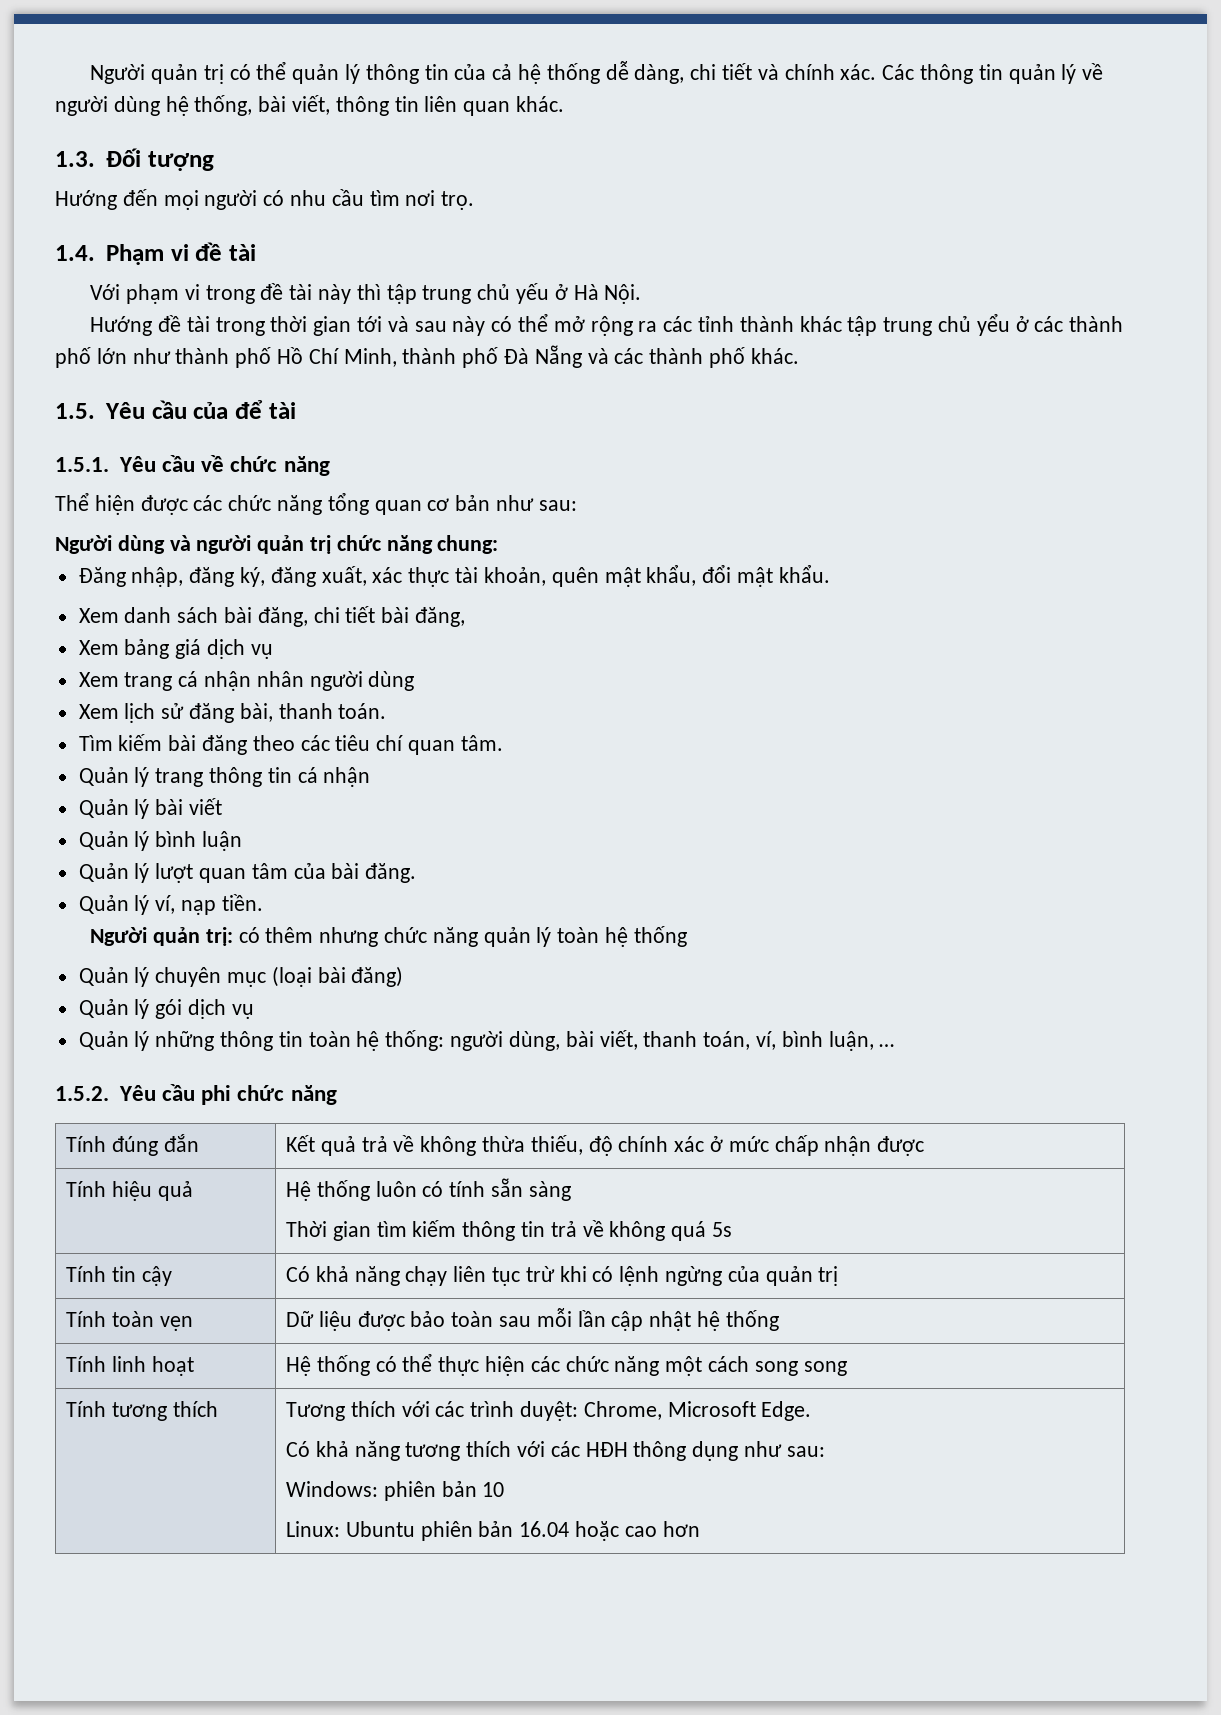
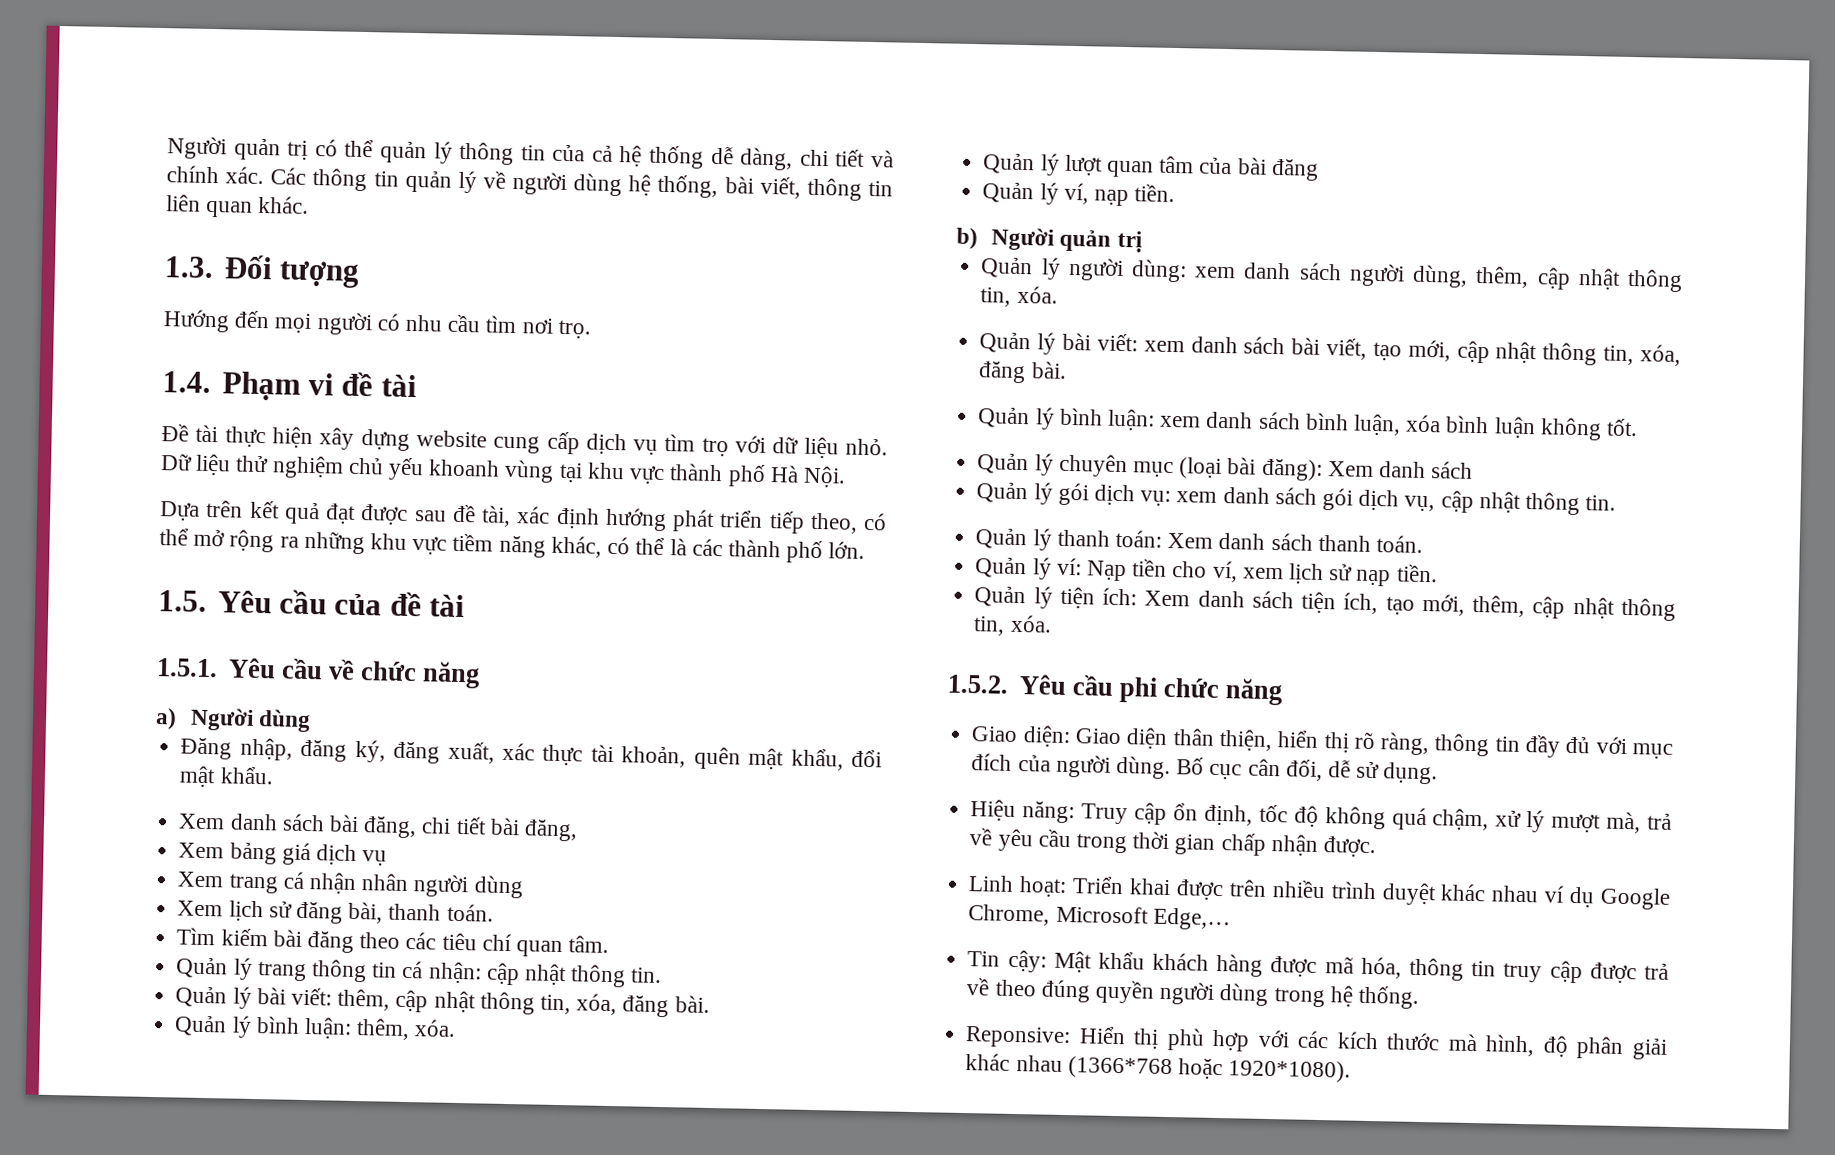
[90,283,642,304] [90,315,486,336] Với phạm vi trong đề tài này thì tập trung chủ yếu ở Hà Nội. // Hướng đề tài trong thời gian tới và sau này -> [161,424,888,459] [160,453,846,488] [159,499,858,534] Đề tài thực hiện xây dựng website cung cấp dịch vụ tìm trọ với dữ liệu nhỏ. Dữ liệu thử nghiệm chủ yếu khoanh vùng tại khu vực thành phố Hà Nội. // Dựa trên kết quả đạt được sau đề tài, xác định hướng phát triển tiếp theo,
[663,314,1124,336] [55,345,799,368] các tỉnh thành khác tập trung chủ yểu ở các thành phố lớn như thành phố Hồ Chí Minh, thành phố Đà Nẵng và các thành phố khác. -> [303,530,866,564] những khu vực tiềm năng khác, có thể là các thành phố lớn.
[235,400,263,419] để -> [389,591,422,617] đề
[55,493,577,515] [55,535,499,554] Thể hiện được các chức năng tổng quan cơ bản như sau: // Người dùng và người quản trị chức năng chung: -> [155,707,312,733] a) Người dùng
[323,767,371,787] [78,798,223,819] [78,831,243,851] nhận // Quản lý bài viết // Quản lý bình luận -> [427,961,663,988] [175,986,710,1018] [174,1015,457,1041] nhận: cập nhật thông tin. // Quản lý bài viết: thêm, cập nhật thông tin, xóa, đăng bài. // Quản lý bình luận: thêm, xóa.
[365,863,417,883] đăng. -> [1270,158,1319,181] đăng
[90,926,687,947] Người quản trị: có thêm nhưng chức năng quản lý toàn hệ thống -> [956,227,1143,253] [980,257,1683,293] [980,285,1058,307] [979,332,1682,367] [978,361,1067,384] [977,407,1639,441] b) Người quản trị // Quản lý người dùng: xem danh sách người dùng, thêm, cập nhật thông tin, xóa. // Quản lý bài viết: xem danh sách bài viết, tạo mới, cập nhật thông tin, xóa, đăng bài. // Quản lý bình luận: xem danh sách bình luận, xóa bình luận không tốt.
[351,966,404,987] đăng) -> [1260,458,1474,481] đăng): Xem danh sách
[231,1004,254,1019] [78,1030,895,1051] vụ // Quản lý những thông tin toàn hệ thống: người dùng, bài viết, thanh toán, ví, bình luận, … -> [1140,487,1617,516] [975,528,1423,553] [975,557,1438,587] [974,586,1676,621] [973,614,1052,636] vụ: xem danh sách gói dịch vụ, cập nhật thông tin. // Quản lý thanh toán: Xem danh sách thanh toán. // Quản lý ví: Nạp tiền cho ví, xem lịch sử nạp tiền. // Quản lý tiện ích: Xem danh sách tiện ích, tạo mới, thêm, cập nhật thông tin, xóa.
[65,1134,199,1156] [285,1135,925,1156] [65,1181,193,1201] [285,1178,571,1201] [285,1220,732,1241] [65,1266,172,1286] [285,1266,839,1286] [65,1311,193,1331] [285,1308,779,1331] [65,1356,194,1376] [285,1354,847,1376] [65,1401,218,1421] [285,1401,812,1421] [285,1441,825,1461] [285,1481,505,1501] [285,1521,700,1541] // Tính đúng đắn | Kết quả trả về không thừa thiếu, độ chính xác ở mức chấp nhận được // Tính hiệu quả | Hệ thống luôn có tính sẵn sàng // Thời gian tìm kiếm thông tin trả về không quá 5s // Tính tin cậy | Có khả năng chạy liên tục trừ khi có lệnh ngừng của quản trị // Tính toàn vẹn | Dữ liệu được bảo toàn sau mỗi lần cập nhật hệ thống // Tính linh hoạt | Hệ thống có thể thực hiện các chức năng một cách song song // Tính tương thích | Tương thích với các trình duyệt: Chrome, Microsoft Edge. // Có khả năng tương thích với các HĐH thông dụng như sau: // Windows: phiên bản 10 // Linux: Ubuntu phiên bản 16.04 hoặc cao hơn -> [971,725,1674,759] [971,753,1439,785] [970,799,1672,834] [969,828,1376,858] [968,875,1671,910] [968,904,1231,931] [967,949,1669,984] [966,978,1420,1009] [965,1026,1668,1060] [965,1053,1352,1083] // Giao diện: Giao diện thân thiện, hiển thị rõ ràng, thông tin đầy đủ với mục đích của người dùng. Bố cục cân đối, dễ sử dụng. // Hiệu năng: Truy cập ổn định, tốc độ không quá chậm, xử lý mượt mà, trả về yêu cầu trong thời gian chấp nhận được. // Linh hoạt: Triển khai được trên nhiều trình duyệt khác nhau ví dụ Google Chrome, Microsoft Edge,… // Tin cậy: Mật khẩu khách hàng được mã hóa, thông tin truy cập được trả về theo đúng quyền người dùng trong hệ thống. // Reponsive: Hiển thị phù hợp với các kích thước mà hình, độ phân giải khác nhau (1366*768 hoặc 1920*1080).

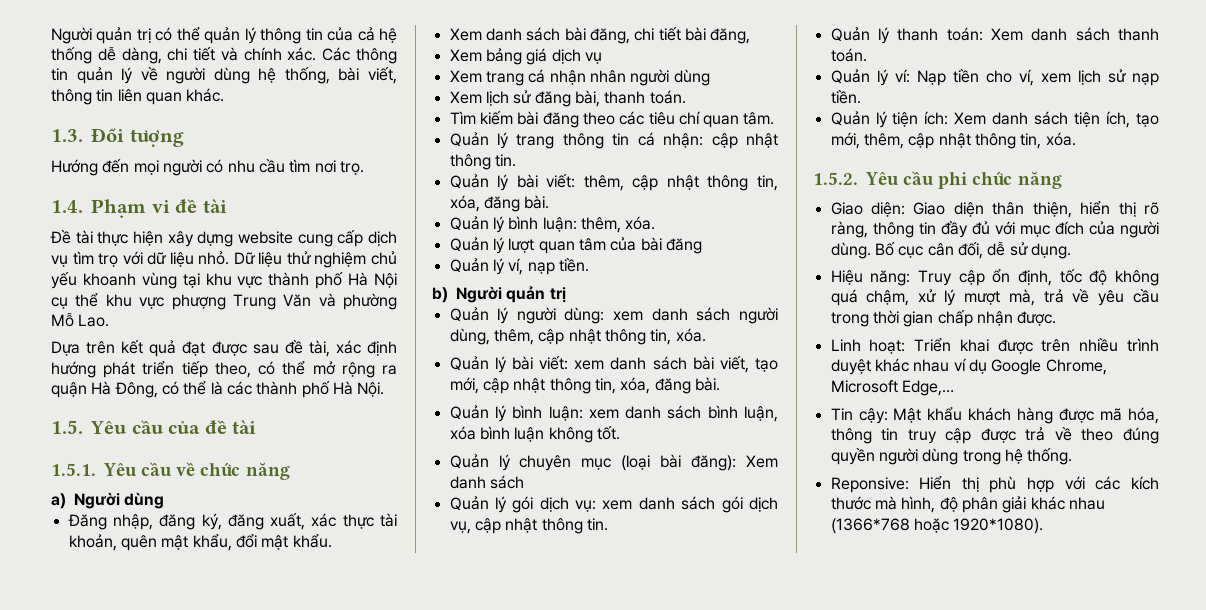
[802,465,846,488] Nội. -> [374,273,398,288] [51,292,397,310] [51,312,110,327] Nội cụ thể khu vực phượng Trung Văn và phường Mỗ Lao.
[303,530,602,558] những khu vực tiềm năng khác, -> [51,381,158,398] quận Hà Đông,
[828,541,866,559] lớn. -> [332,381,385,397] Hà Nội.

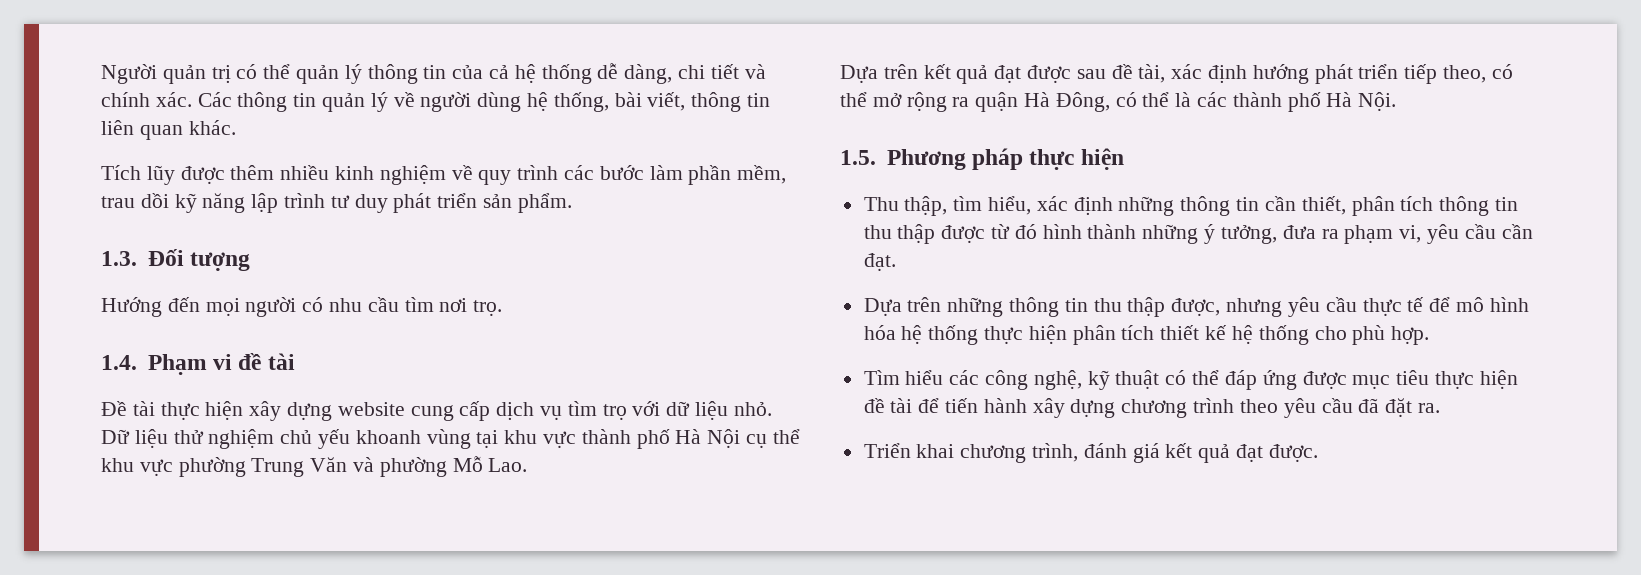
(225, 95) none -> [101,165,787,185] [101,193,572,213] // Tích lũy được thêm nhiều kinh nghiệm về quy trình các bước làm phần mềm, trau dồi kỹ năng lập trình tư duy phát triển sản phẩm.
[171,294,226,310] phượng -> [178,457,246,477] phường
[90,420,257,434] [51,462,290,480] [51,492,165,509] [67,513,398,530] [68,533,332,551] [449,27,751,44] [449,48,602,65] [449,69,710,86] [449,90,686,107] [449,111,775,128] [449,132,778,149] [449,154,516,170] [449,174,778,191] [449,195,550,212] [449,216,656,233] [449,237,702,254] [449,258,589,275] [432,286,566,303] [449,307,778,324] [449,328,706,345] [449,356,778,373] [449,377,720,394] [449,405,778,422] [449,426,620,443] [449,454,778,471] [449,475,524,489] [449,496,778,513] [449,518,608,534] [830,27,1159,44] [830,48,867,62] [830,69,1159,86] [830,90,861,104] [830,111,1159,128] [830,132,1076,149] [813,171,1062,189] [830,200,1159,218] [830,221,1159,238] [830,241,1071,259] [830,268,1159,286] [830,289,1159,306] [830,310,1057,327] [830,337,1159,354] [830,358,1107,375] [830,380,954,396] [830,406,1159,424] [830,427,1159,444] [830,448,1073,465] [830,475,1159,493] [830,496,1105,513] [830,518,1044,534] Yêu cầu của đề tài // 1.5.1. Yêu cầu về chức năng // a) Người dùng // Đăng nhập, đăng ký, đăng xuất, xác thực tài khoản, quên mật khẩu, đổi mật khẩu. // Xem danh sách bài đăng, chi tiết bài đăng, // Xem bảng giá dịch vụ // Xem trang cá nhận nhân người dùng // Xem lịch sử đăng bài, thanh toán. // Tìm kiếm bài đăng theo các tiêu chí quan tâm. // Quản lý trang thông tin cá nhận: cập nhật thông tin. // Quản lý bài viết: thêm, cập nhật thông tin, xóa, đăng bài. // Quản lý bình luận: thêm, xóa. // Quản lý lượt quan tâm của bài đăng // Quản lý ví, nạp tiền. // b) Người quản trị // Quản lý người dùng: xem danh sách người dùng, thêm, cập nhật thông tin, xóa. // Quản lý bài viết: xem danh sách bài viết, tạo mới, cập nhật thông tin, xóa, đăng bài. // Quản lý bình luận: xem danh sách bình luận, xóa bình luận không tốt. // Quản lý chuyên mục (loại bài đăng): Xem danh sách // Quản lý gói dịch vụ: xem danh sách gói dịch vụ, cập nhật thông tin. // Quản lý thanh toán: Xem danh sách thanh toán. // Quản lý ví: Nạp tiền cho ví, xem lịch sử nạp tiền. // Quản lý tiện ích: Xem danh sách tiện ích, tạo mới, thêm, cập nhật thông tin, xóa. // 1.5.2. Yêu cầu phi chức năng // Giao diện: Giao diện thân thiện, hiển thị rõ ràng, thông tin đầy đủ với mục đích của người dùng. Bố cục cân đối, dễ sử dụng. // Hiệu năng: Truy cập ổn định, tốc độ không quá chậm, xử lý mượt mà, trả về yêu cầu trong thời gian chấp nhận được. // Linh hoạt: Triển khai được trên nhiều trình duyệt khác nhau ví dụ Google Chrome, Microsoft Edge,… // Tin cậy: Mật khẩu khách hàng được mã hóa, thông tin truy cập được trả về theo đúng quyền người dùng trong hệ thống. // Reponsive: Hiển thị phù hợp với các kích thước mà hình, độ phân giải khác nhau (1366*768 hoặc 1920*1080). -> [886,148,1124,170] [863,196,1518,216] [863,224,1533,244] [863,253,896,271] [863,297,1529,317] [863,325,1430,345] [863,370,1518,390] [863,398,1440,418] [863,443,1318,463] Phương pháp thực hiện // Thu thập, tìm hiểu, xác định những thông tin cần thiết, phân tích thông tin thu thập được từ đó hình thành những ý tưởng, đưa ra phạm vi, yêu cầu cần đạt. // Dựa trên những thông tin thu thập được, nhưng yêu cầu thực tế để mô hình hóa hệ thống thực hiện phân tích thiết kế hệ thống cho phù hợp. // Tìm hiểu các công nghệ, kỹ thuật có thể đáp ứng được mục tiêu thực hiện đề tài để tiến hành xây dựng chương trình theo yêu cầu đã đặt ra. // Triển khai chương trình, đánh giá kết quả đạt được.

